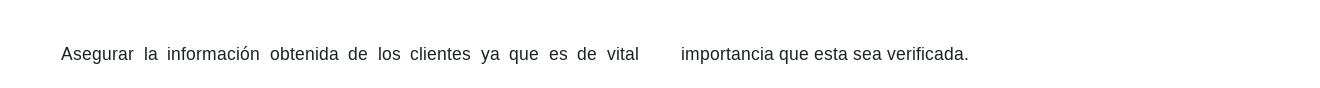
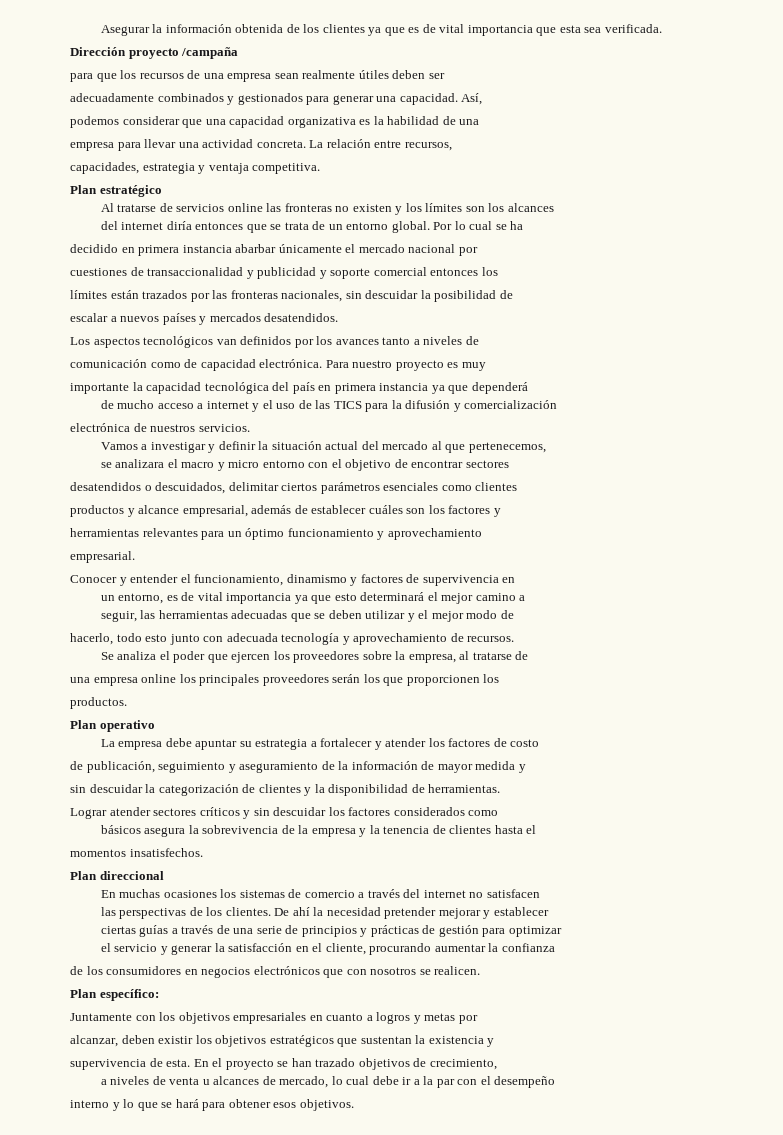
(969, 53) none -> [70,47,239,59] [70,70,445,82] [70,93,483,105] [70,116,480,128] [70,139,452,151] [70,162,321,174] [70,185,162,197] [100,203,554,215] [100,221,524,233] [70,244,478,256] [70,267,498,279] [70,290,513,302] [70,313,339,325] [70,336,479,348] [70,359,486,371] [70,382,528,394] [100,400,558,412] [70,423,250,432] [100,441,546,453] [100,459,509,471] [70,482,518,494] [70,505,501,517] [70,528,482,540] [70,551,135,563] [70,574,516,586] [100,592,526,604] [100,610,514,622] [70,633,515,645] [100,651,529,663] [70,674,500,686] [70,697,127,709] [70,720,155,732] [100,738,540,750] [70,761,526,773] [70,784,501,796] [70,807,499,819] [100,825,537,837] [70,848,203,857] [70,871,164,880] [100,889,540,898] [100,907,549,919] [100,925,562,937] [100,943,555,955] [70,966,481,978] [70,989,159,1001] [70,1012,478,1024] [70,1035,495,1047] [70,1058,497,1070] [100,1076,556,1088] [70,1099,354,1111] // Dirección proyecto /campaña // para que los recursos de una empresa sean realmente útiles deben ser // adecuadamente combinados y gestionados para generar una capacidad. Así, // podemos considerar que una capacidad organizativa es la habilidad de una // empresa para llevar una actividad concreta. La relación entre recursos, // capacidades, estrategia y ventaja competitiva. // Plan estratégico // Al tratarse de servicios online las fronteras no existen y los límites son los alcances // del internet diría entonces que se trata de un entorno global. Por lo cual se ha // decidido en primera instancia abarbar únicamente el mercado nacional por // cuestiones de transaccionalidad y publicidad y soporte comercial entonces los // límites están trazados por las fronteras nacionales, sin descuidar la posibilidad de // escalar a nuevos países y mercados desatendidos. // Los aspectos tecnológicos van definidos por los avances tanto a niveles de // comunicación como de capacidad electrónica. Para nuestro proyecto es muy // importante la capacidad tecnológica del país en primera instancia ya que dependerá // de mucho acceso a internet y el uso de las TICS para la difusión y comercialización // electrónica de nuestros servicios. // Vamos a investigar y definir la situación actual del mercado al que pertenecemos, // se analizara el macro y micro entorno con el objetivo de encontrar sectores // desatendidos o descuidados, delimitar ciertos parámetros esenciales como clientes // productos y alcance empresarial, además de establecer cuáles son los factores y // herramientas relevantes para un óptimo funcionamiento y aprovechamiento // empresarial. // Conocer y entender el funcionamiento, dinamismo y factores de supervivencia en // un entorno, es de vital importancia ya que esto determinará el mejor camino a // seguir, las herramientas adecuadas que se deben utilizar y el mejor modo de // hacerlo, todo esto junto con adecuada tecnología y aprovechamiento de recursos. // Se analiza el poder que ejercen los proveedores sobre la empresa, al tratarse de // una empresa online los principales proveedores serán los que proporcionen los // productos. // Plan operativo // La empresa debe apuntar su estrategia a fortalecer y atender los factores de costo // de publicación, seguimiento y aseguramiento de la información de mayor medida y // sin descuidar la categorización de clientes y la disponibilidad de herramientas. // Lograr atender sectores críticos y sin descuidar los factores considerados como // básicos asegura la sobrevivencia de la empresa y la tenencia de clientes hasta el // momentos insatisfechos. // Plan direccional // En muchas ocasiones los sistemas de comercio a través del internet no satisfacen // las perspectivas de los clientes. De ahí la necesidad pretender mejorar y establecer // ciertas guías a través de una serie de principios y prácticas de gestión para optimizar // el servicio y generar la satisfacción en el cliente, procurando aumentar la confianza // de los consumidores en negocios electrónicos que con nosotros se realicen. // Plan específico: // Juntamente con los objetivos empresariales en cuanto a logros y metas por // alcanzar, deben existir los objetivos estratégicos que sustentan la existencia y // supervivencia de esta. En el proyecto se han trazado objetivos de crecimiento, // a niveles de venta u alcances de mercado, lo cual debe ir a la par con el desempeño // interno y lo que se hará para obtener esos objetivos.

